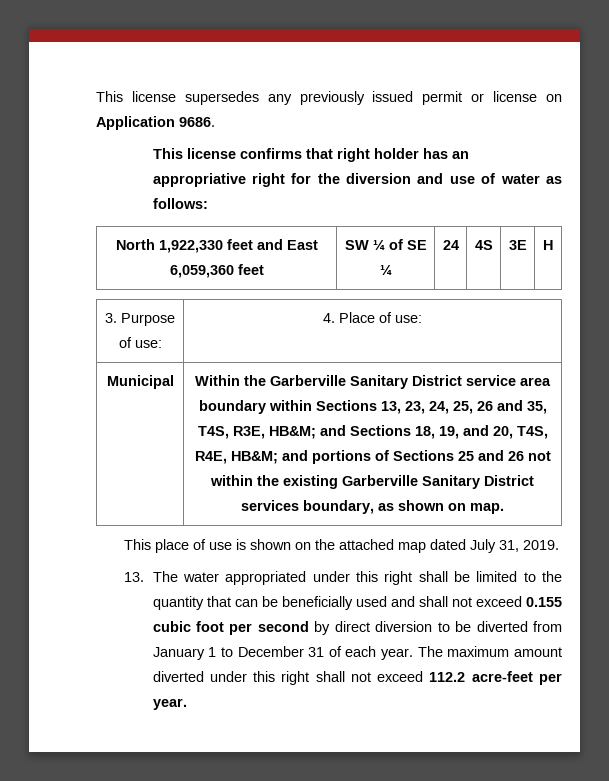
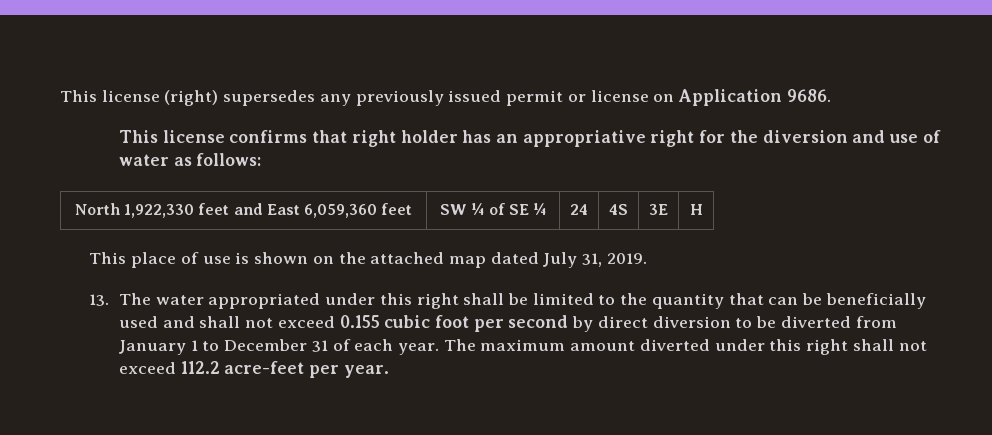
[96,91,176,102] This license -> [60,90,219,106] This license (right)
[105,313,175,326] [118,337,162,348] [323,312,422,323] [106,375,174,389] [195,375,551,389] [198,400,547,414] [197,425,548,439] [194,450,551,464] [210,475,534,489] [241,500,504,514] // 3. Purpose of use: | 4. Place of use: // Municipal | Within the Garberville Sanitary District service area boundary within Sections 13, 23, 24, 25, 26 and 35, T4S, R3E, HB&M; and Sections 18, 19, and 20, T4S, R4E, HB&M; and portions of Sections 25 and 26 not within the existing Garberville Sanitary District services boundary, as shown on map. -> (703, 209) none

